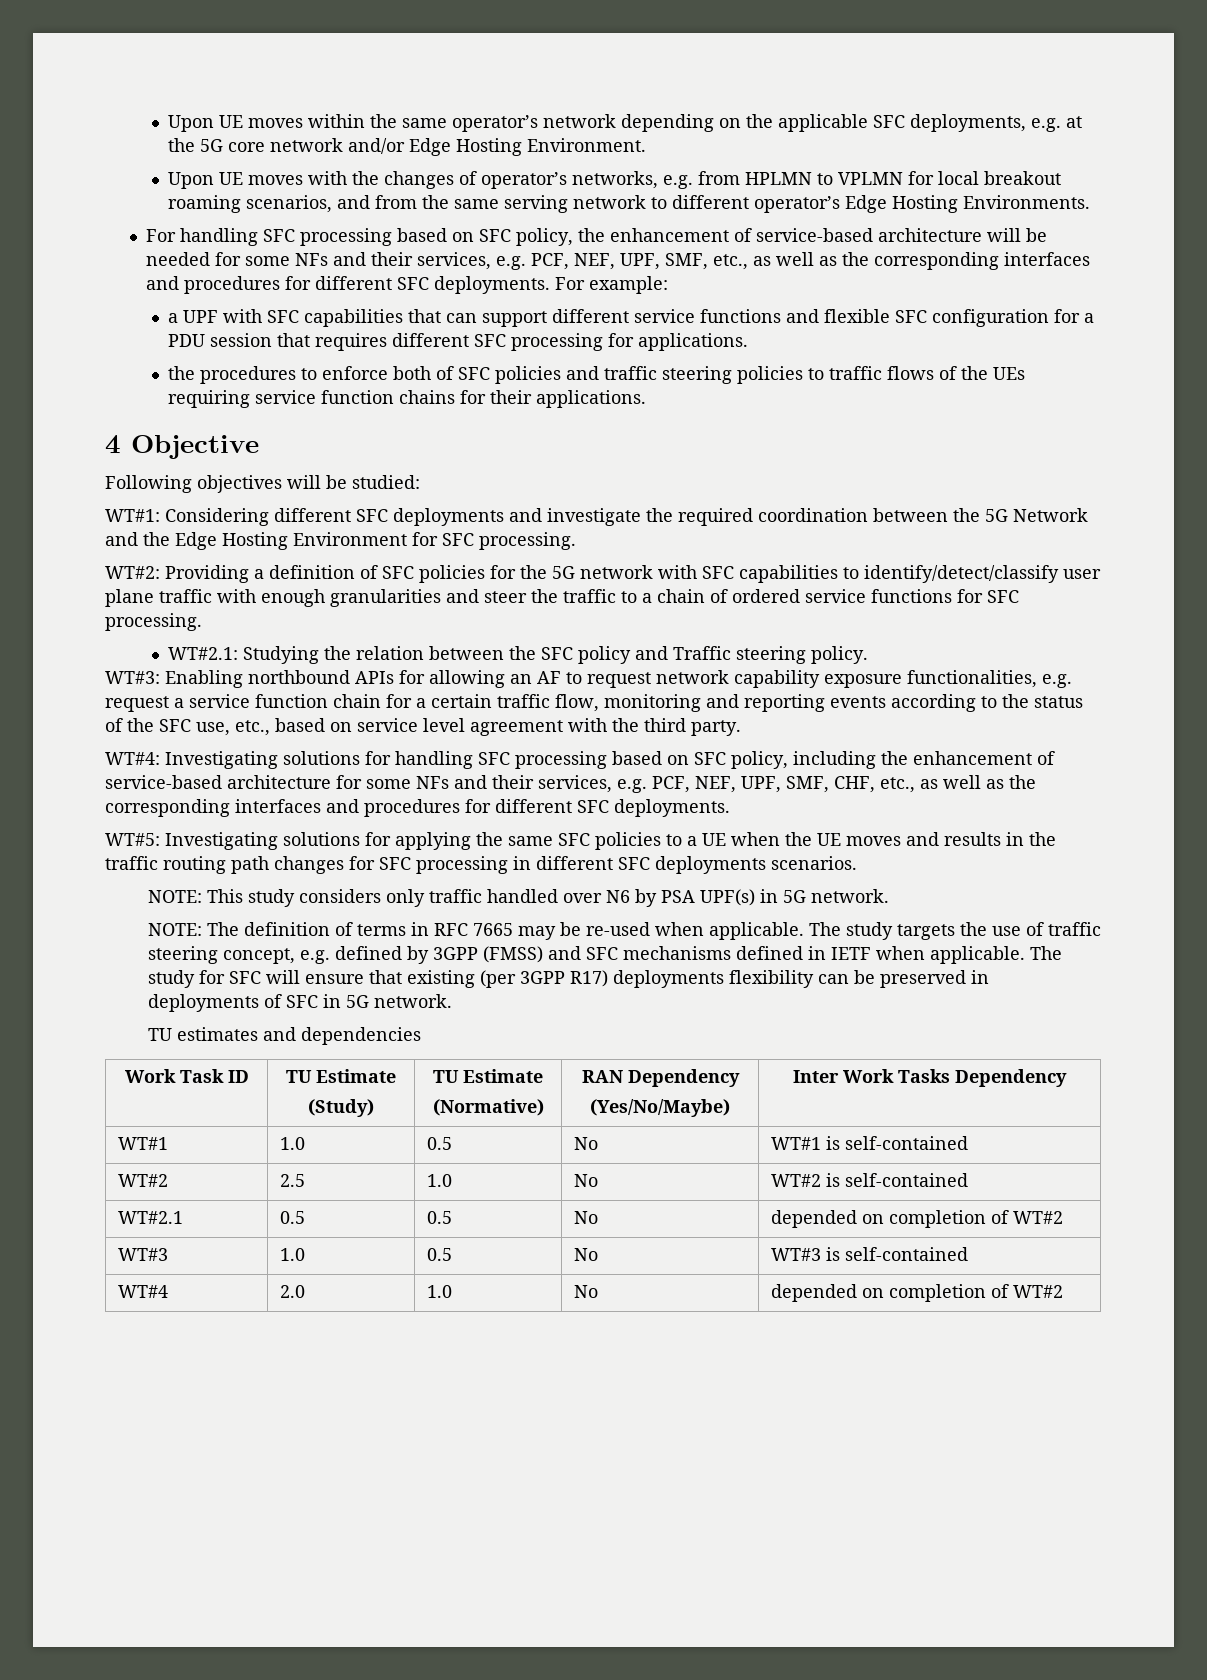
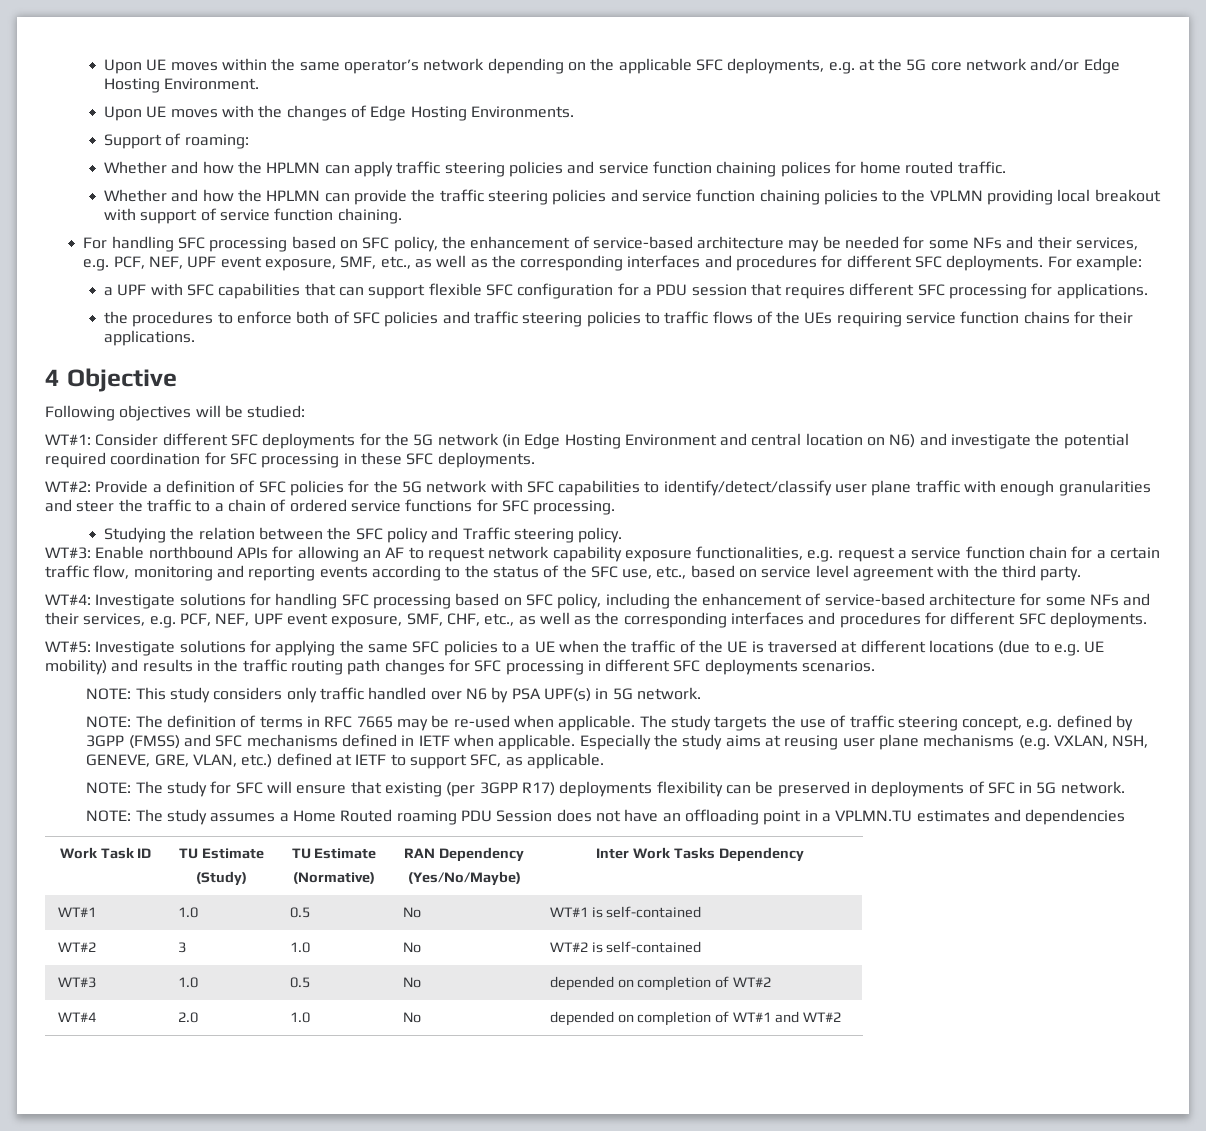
[480,171,1061,189] [167,195,1090,213] operator’s networks, e.g. from HPLMN to VPLMN for local breakout roaming scenarios, and from the same serving network to different operator’s Edge Hosting Environments. -> [370,105,574,121] [104,133,249,149] [104,161,1006,177] [104,189,1161,205] [104,208,402,224] Edge Hosting Environments. // Support of roaming: // Whether and how the HPLMN can apply traffic steering policies and service function chaining polices for home routed traffic. // Whether and how the HPLMN can provide the traffic steering policies and service function chaining policies to the VPLMN providing local breakout with support of service function chaining.
[987,228,1022,242] will -> [788,240,820,252] may
[620,253,661,270] UPF, -> [187,256,336,271] UPF event exposure,
[551,309,819,323] different service functions and -> (426, 291) none
[165,508,504,526] Considering different SFC deployments -> [95,433,916,449] Consider different SFC deployments for the 5G network (in Edge Hosting Environment and central location on N6)
(673, 515) none -> [1063,433,1129,449] potential
[873,508,1088,522] [105,532,576,550] between the 5G Network and the Edge Hosting Environment for SFC processing. -> [204,452,535,468] for SFC processing in these SFC deployments.
[165,565,249,583] Providing -> [95,480,149,493] Provide
[167,647,238,660] WT#2.1: -> (616, 507) none
[165,670,243,688] Enabling -> [95,546,145,559] Enable
[165,751,278,769] Investigating -> [95,594,176,609] Investigate
[741,776,781,793] UPF, -> [253,613,403,628] UPF event exposure,
[165,832,278,850] Investigating -> [95,641,176,656] Investigate
[817,833,901,846] UE moves -> [631,640,1105,656] [45,659,107,675] traffic of the UE is traversed at different locations (due to e.g. UE mobility)
(1026, 955) none -> [579,734,1149,750] [86,753,604,769] [86,782,132,794] Especially the study aims at reusing user plane mechanisms (e.g. VXLAN, NSH, GENEVE, GRE, VLAN, etc.) defined at IETF to support SFC, as applicable. // NOTE:
[148,1028,173,1041] TU -> [86,809,913,825] NOTE: The study assumes a Home Routed roaming PDU Session does not have an offloading point in a VPLMN.TU
[280,1174,306,1187] 2.5 -> [177,942,186,953] 3
[118,1211,184,1224] [280,1211,306,1224] WT#2.1 | 0.5 -> [57,977,96,988] [177,977,198,988] WT#3 | 1.0
[118,1248,169,1261] [280,1248,306,1261] [427,1248,453,1261] [574,1248,599,1261] [771,1247,969,1261] // WT#3 | 1.0 | 0.5 | No | WT#3 is self-contained -> (772, 982) none
(1010, 1291) none -> [733,1011,800,1023] WT#1 and

